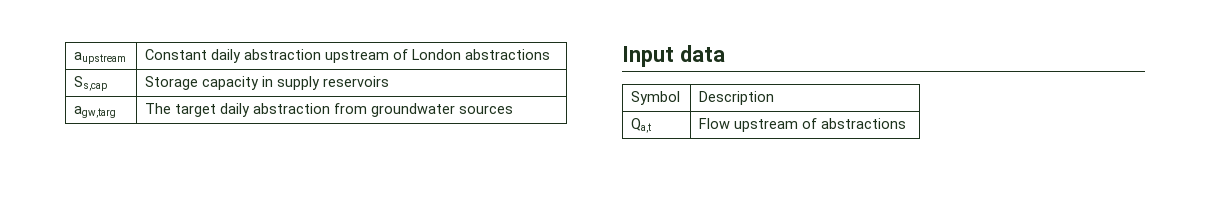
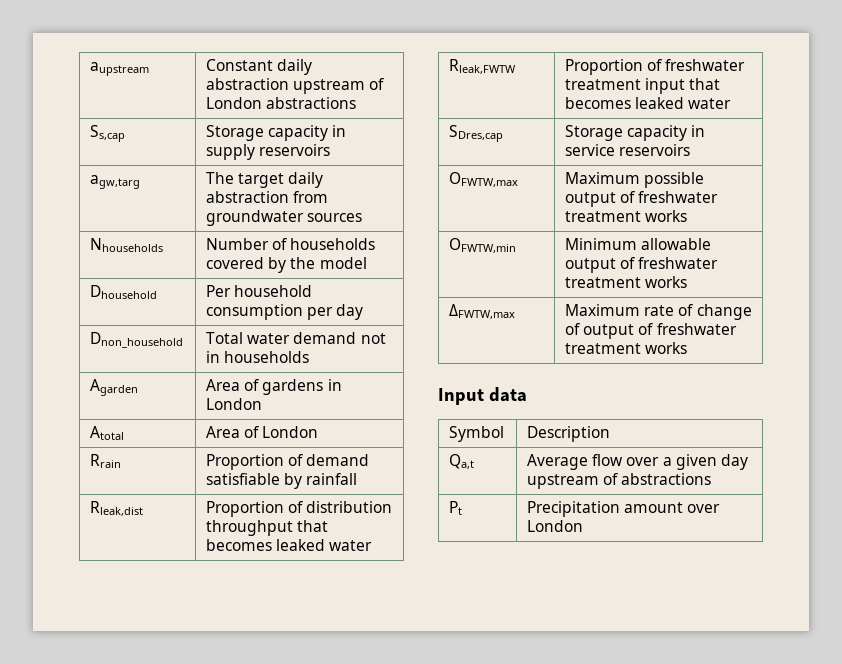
(514, 109) none -> [90,238,164,252] [206,238,376,250] [206,257,367,273] [90,285,158,299] [206,285,313,297] [206,304,364,320] [90,332,184,348] [206,332,386,344] [206,351,310,363] [90,379,139,396] [206,379,342,395] [206,398,263,410] [90,426,125,440] [206,426,319,438] [90,454,122,468] [206,454,370,470] [206,473,358,489] [90,501,144,516] [206,501,393,517] [206,520,329,536] [206,539,373,551] [449,59,517,74] [565,59,746,75] [565,78,721,94] [565,97,732,109] [449,125,504,142] [565,125,706,141] [565,144,691,156] [449,172,519,187] [565,172,705,188] [565,191,719,207] [565,210,688,222] [449,238,517,253] [565,238,712,250] [565,257,719,273] [565,276,688,288] [449,304,516,319] [565,304,752,320] [565,323,737,339] [565,342,688,354] // Nhouseholds | Number of households covered by the model // Dhousehold | Per household consumption per day // Dnon_household | Total water demand not in households // Agarden | Area of gardens in London // Atotal | Area of London // Rrain | Proportion of demand satisfiable by rainfall // Rleak,dist | Proportion of distribution throughput that becomes leaked water // Rleak,FWTW | Proportion of freshwater treatment input that becomes leaked water // SDres,cap | Storage capacity in service reservoirs // OFWTW,max | Maximum possible output of freshwater treatment works // OFWTW,min | Minimum allowable output of freshwater treatment works // ΔFWTW,max | Maximum rate of change of output of freshwater treatment works
[699,118,907,132] Flow upstream of abstractions -> [527,454,748,470] [527,473,712,489] [449,501,463,515] [527,501,721,517] [527,520,584,532] Average flow over a given day upstream of abstractions // Pt | Precipitation amount over London

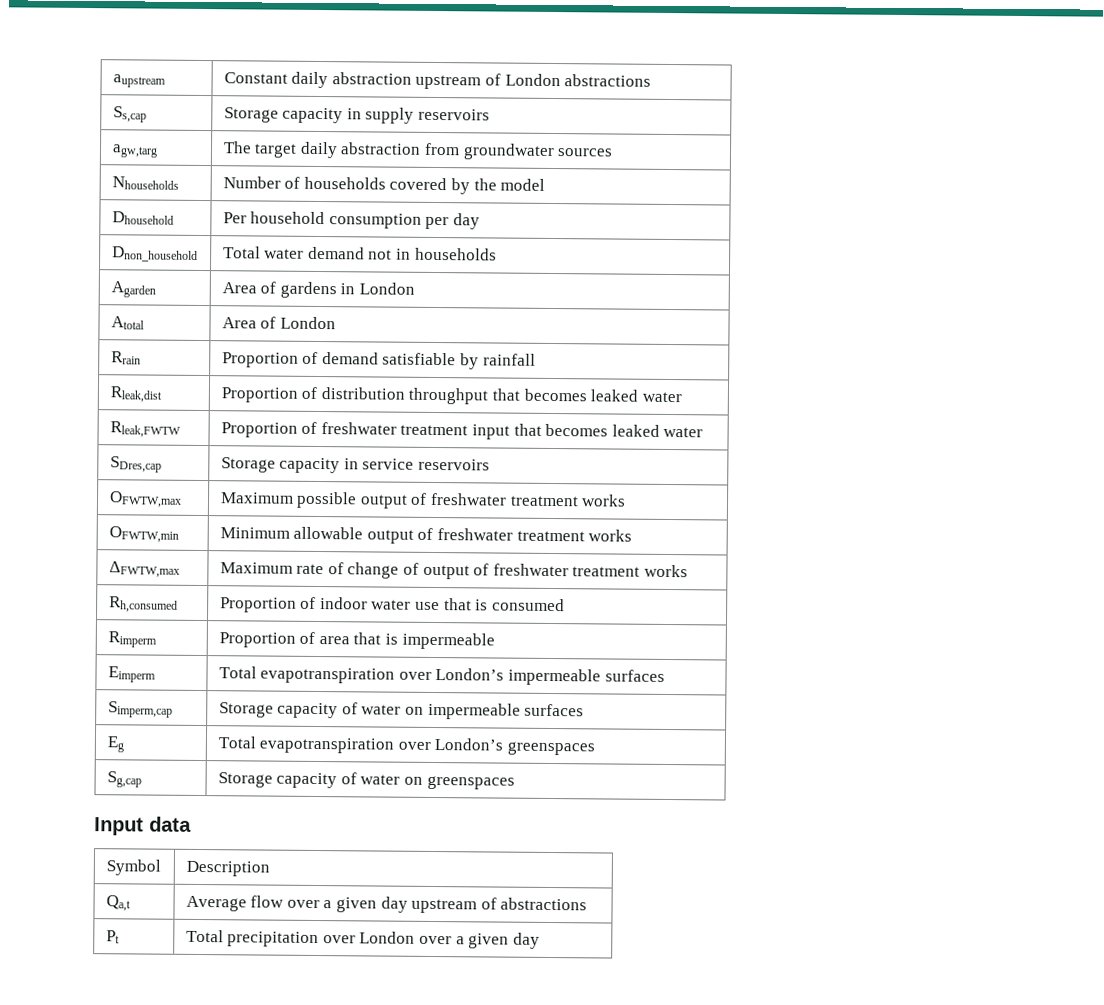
(688, 348) none -> [108,596,178,613] [219,596,565,613] [107,631,157,648] [218,631,495,650] [107,666,156,683] [218,666,665,686] [107,701,173,718] [218,702,585,720] [106,736,124,753] [217,736,596,756] [106,771,142,788] [217,772,515,790] // Rh,consumed | Proportion of indoor water use that is consumed // Rimperm | Proportion of area that is impermeable // Eimperm | Total evapotranspiration over London’s impermeable surfaces // Simperm,cap | Storage capacity of water on impermeable surfaces // Eg | Total evapotranspiration over London’s greenspaces // Sg,cap | Storage capacity of water on greenspaces
[527,501,721,517] [527,520,584,532] Precipitation amount over London -> [185,929,540,949] Total precipitation over London over a given day

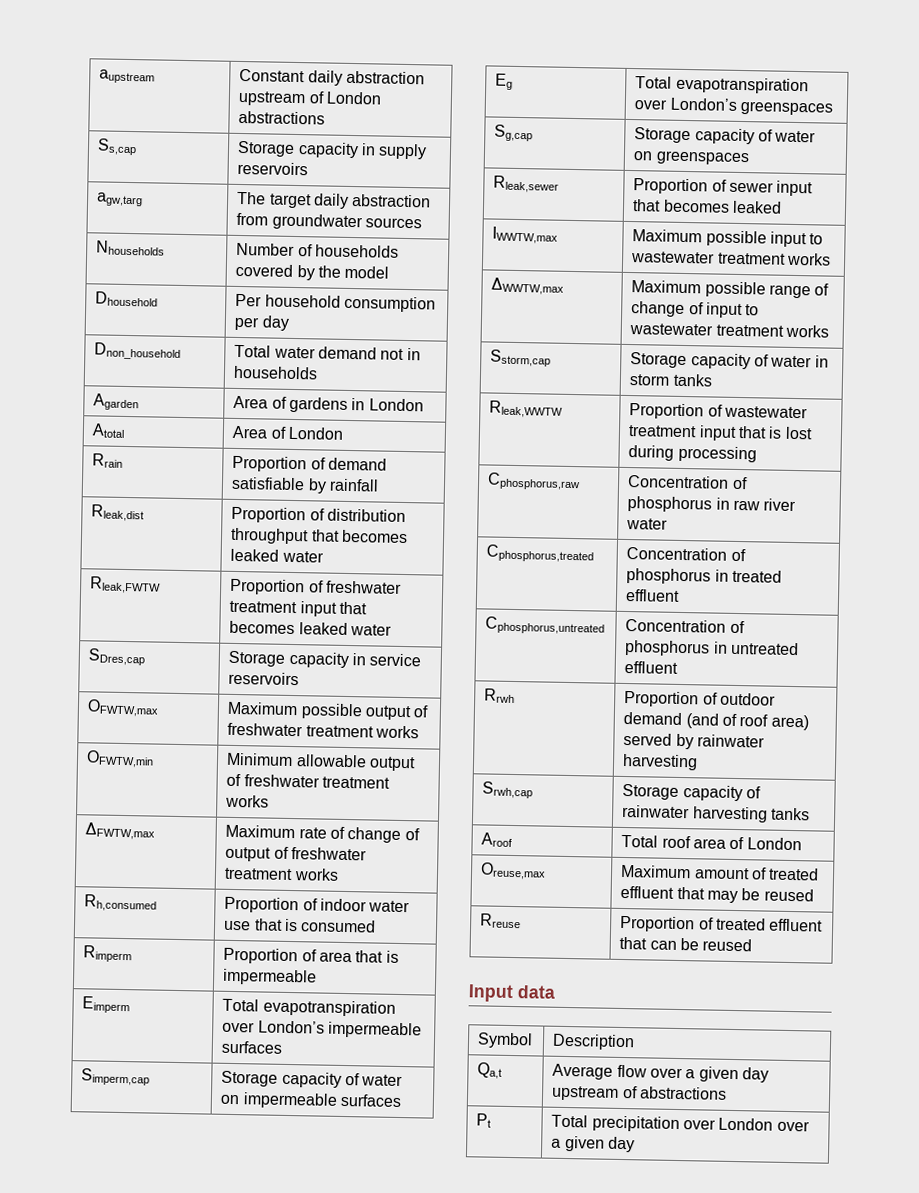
(515, 782) none -> [493,175,560,193] [633,178,814,197] [632,199,783,214] [492,226,559,244] [632,229,824,248] [631,251,832,266] [491,277,565,295] [631,280,830,299] [631,301,760,319] [629,323,830,338] [490,349,552,367] [630,352,829,370] [629,373,713,387] [489,400,564,418] [629,403,809,420] [628,425,813,441] [628,445,757,463] [487,472,581,491] [627,475,748,490] [627,496,797,513] [626,517,669,530] [486,544,595,563] [626,547,746,562] [626,567,783,585] [625,588,681,602] [485,616,606,635] [625,618,745,634] [624,639,800,657] [624,660,679,674] [484,688,516,704] [624,690,777,708] [623,711,809,731] [623,732,766,750] [622,753,699,771] [482,781,534,799] [622,783,762,802] [622,804,811,823] [481,832,514,848] [621,834,802,851] [480,862,547,880] [620,864,820,881] [620,885,814,904] [480,913,522,929] [620,915,824,933] [619,936,753,952] // Rleak,sewer | Proportion of sewer input that becomes leaked // IWWTW,max | Maximum possible input to wastewater treatment works // ΔWWTW,max | Maximum possible range of change of input to wastewater treatment works // Sstorm,cap | Storage capacity of water in storm tanks // Rleak,WWTW | Proportion of wastewater treatment input that is lost during processing // Cphosphorus,raw | Concentration of phosphorus in raw river water // Cphosphorus,treated | Concentration of phosphorus in treated effluent // Cphosphorus,untreated | Concentration of phosphorus in untreated effluent // Rrwh | Proportion of outdoor demand (and of roof area) served by rainwater harvesting // Srwh,cap | Storage capacity of rainwater harvesting tanks // Aroof | Total roof area of London // Oreuse,max | Maximum amount of treated effluent that may be reused // Rreuse | Proportion of treated effluent that can be reused

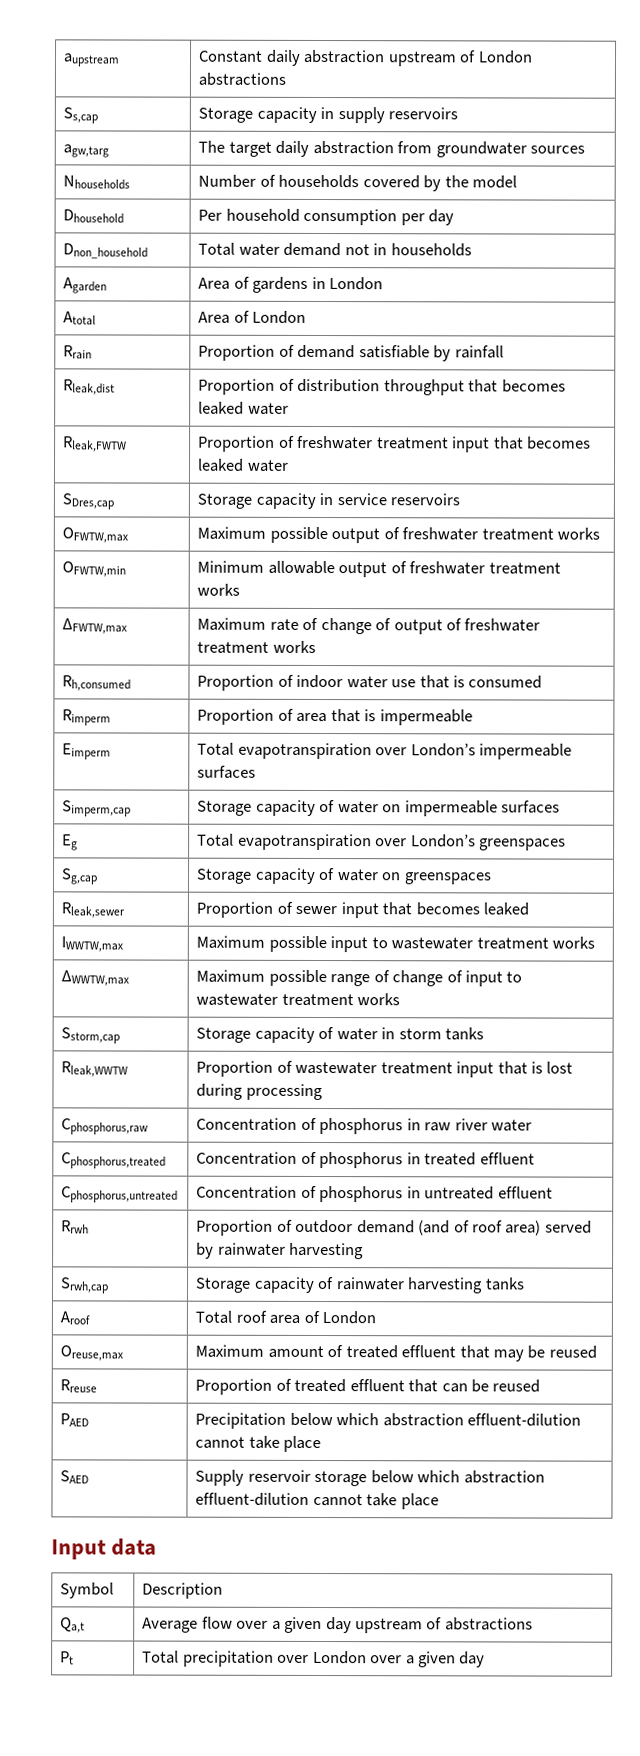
(753, 945) none -> [60,1413,90,1427] [195,1412,582,1429] [195,1435,322,1453] [60,1470,90,1484] [195,1469,545,1487] [195,1492,439,1510] // PAED | Precipitation below which abstraction effluent-dilution cannot take place // SAED | Supply reservoir storage below which abstraction effluent-dilution cannot take place

